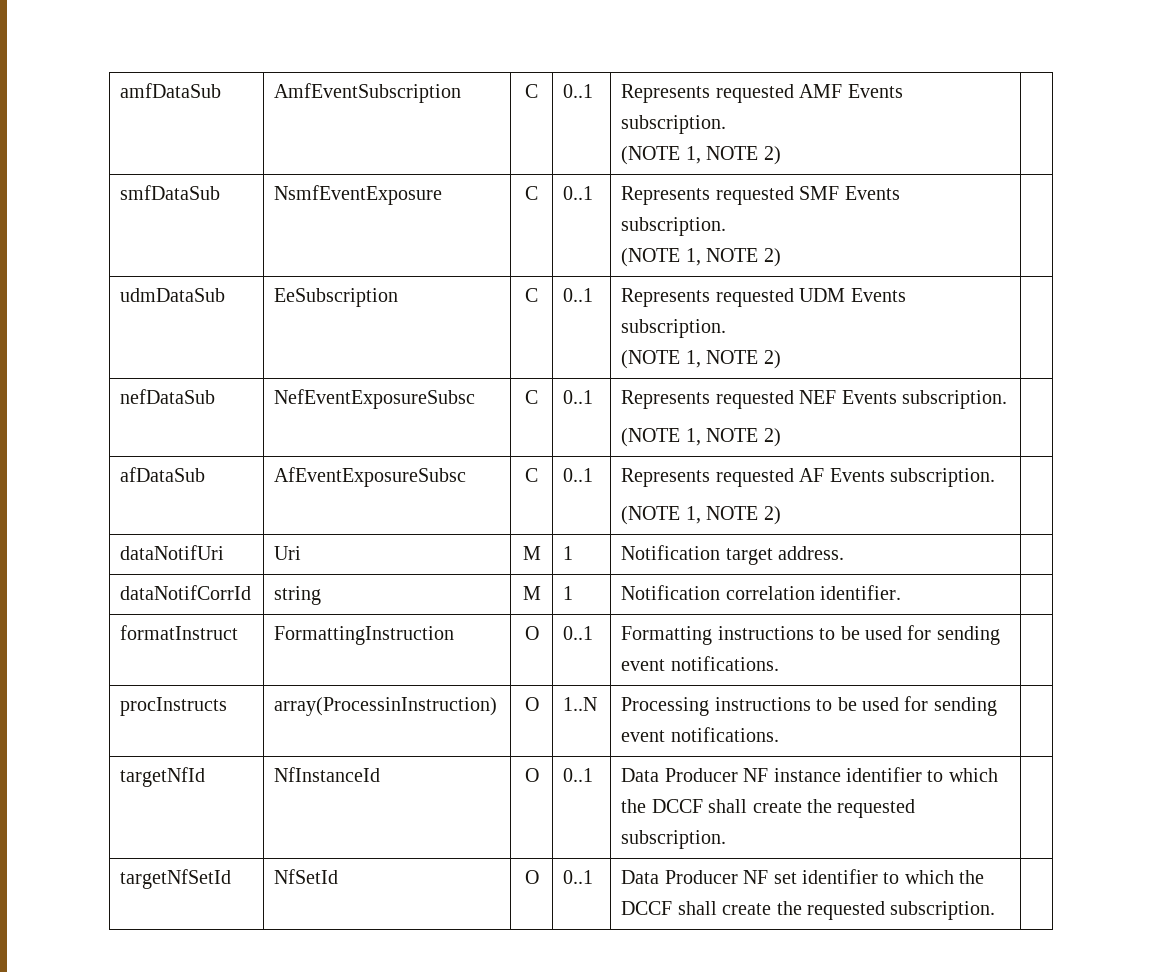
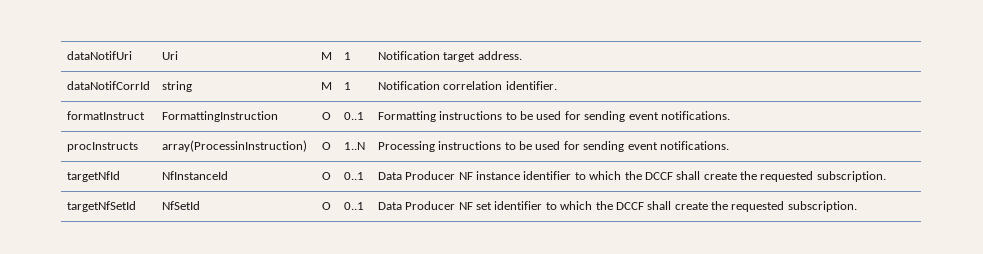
[120,83,222,98] [274,83,462,103] [525,84,538,98] [563,84,594,98] [621,84,903,103] [621,115,727,134] [621,146,781,165] [120,185,221,200] [274,185,443,205] [525,186,538,200] [563,186,594,200] [621,186,900,205] [621,217,727,236] [621,248,781,267] [120,288,226,302] [274,288,399,307] [525,288,538,302] [563,288,594,302] [621,288,906,307] [621,319,727,338] [621,350,781,369] [120,389,216,404] [274,389,476,409] [525,390,538,404] [563,390,594,404] [621,390,1008,409] [621,428,781,447] [120,467,206,482] [274,467,467,487] [525,468,538,482] [563,468,594,482] [621,468,996,487] [621,506,781,525] amfDataSub | AmfEventSubscription | C | 0..1 | Represents requested AMF Events subscription. // (NOTE 1, NOTE 2) | // smfDataSub | NsmfEventExposure | C | 0..1 | Represents requested SMF Events subscription. // (NOTE 1, NOTE 2) | // udmDataSub | EeSubscription | C | 0..1 | Represents requested UDM Events subscription. // (NOTE 1, NOTE 2) | // nefDataSub | NefEventExposureSubsc | C | 0..1 | Represents requested NEF Events subscription. // (NOTE 1, NOTE 2) | // afDataSub | AfEventExposureSubsc | C | 0..1 | Represents requested AF Events subscription. // (NOTE 1, NOTE 2) | // -> (66, 55) none

